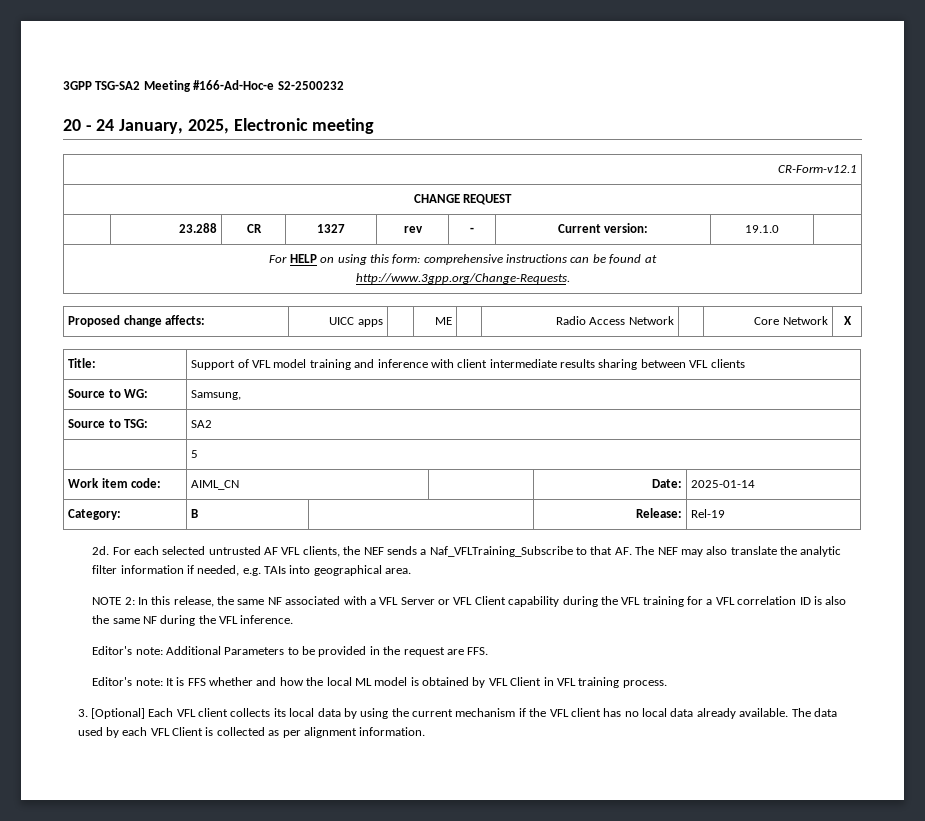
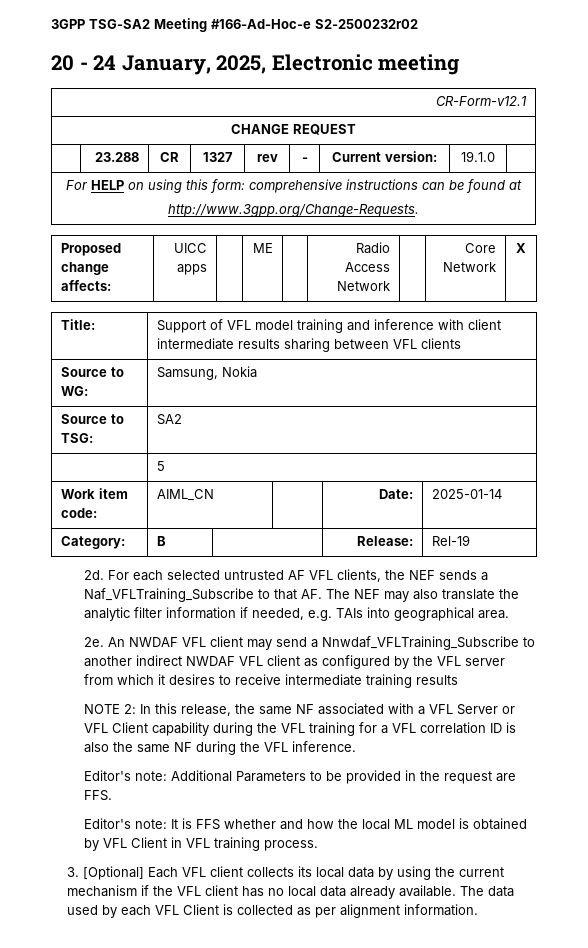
[277,81,344,90] S2-2500232 -> [315,19,418,29] S2-2500232r02
(242, 395) none -> [221,366,257,378] Nokia
(412, 571) none -> [83,636,535,650] [83,655,505,669] [83,674,458,688] // 2e. An NWDAF VFL client may send a Nnwdaf_VFLTraining_Subscribe to another indirect NWDAF VFL client as configured by the VFL server from which it desires to receive intermediate training results

